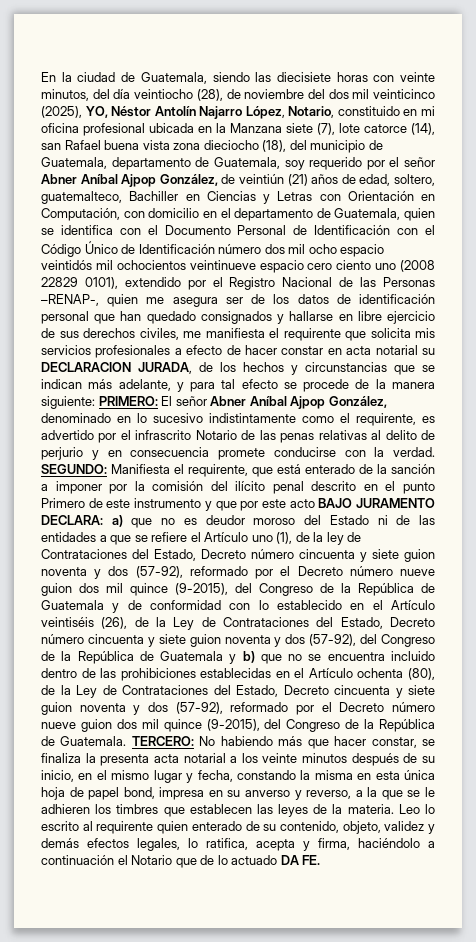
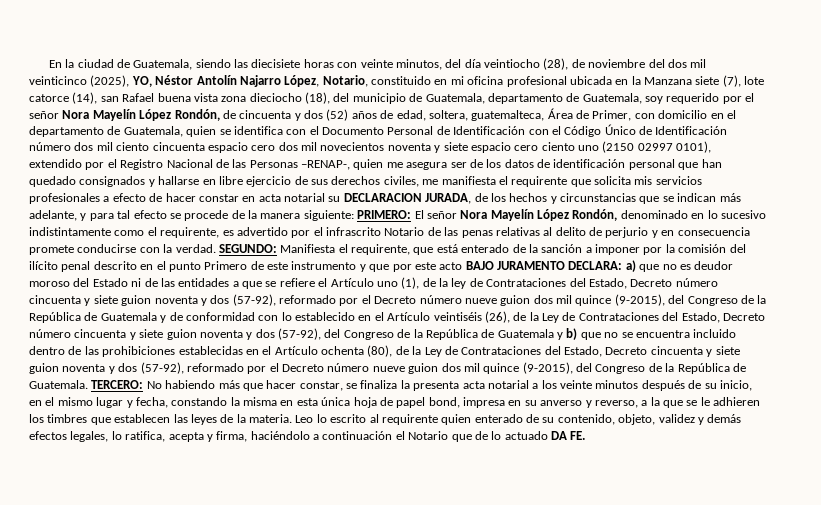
[41,174,436,187] [41,191,435,204] [41,208,120,221] Abner Aníbal Ajpop González, de veintiún (21) años de edad, soltero, guatemalteco, Bachiller en Ciencias y Letras con Orientación en Computación, -> [62,108,632,121] Nora Mayelín López Rondón, de cincuenta y dos (52) años de edad, soltera, guatemalteca, Área de Primer,
[308,244,385,257] [41,260,256,270] ocho espacio veintidós mil ochocientos veintinueve -> [116,142,468,153] ciento cincuenta espacio cero dos mil novecientos noventa y siete
[400,260,435,272] [41,277,78,287] (2008 22829 -> [602,141,673,153] (2150 02997
[210,396,387,409] Abner Aníbal Ajpop González, -> [460,209,618,221] Nora Mayelín López Rondón,

